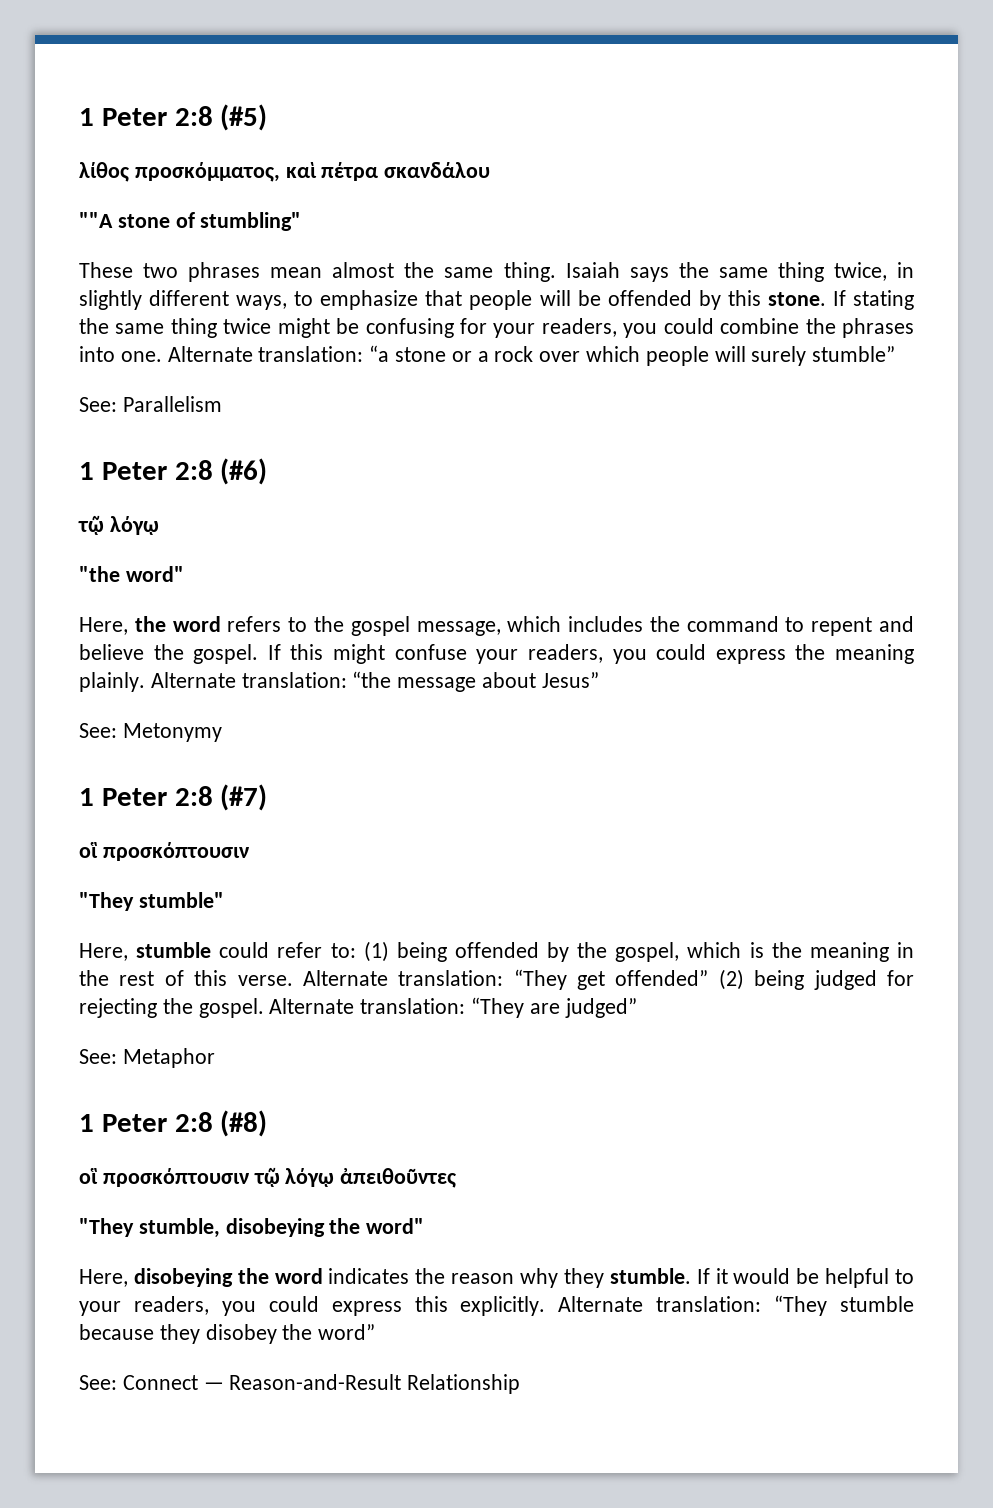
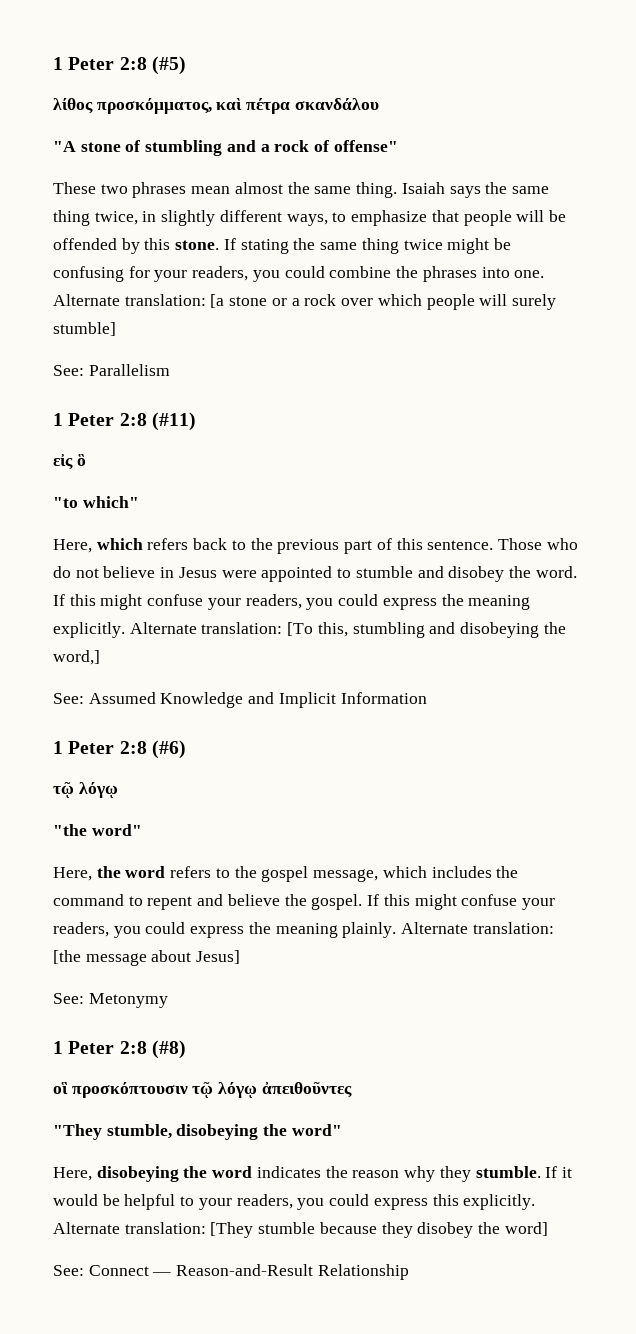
[79,212,113,228] ""A -> [53,141,76,152] "A
[200,212,302,231] stumbling" -> [145,140,398,156] stumbling and a rock of offense"
[369,345,390,362] “a -> [210,294,225,308] [a
[812,346,896,362] stumble” -> [53,322,116,336] stumble]
(222, 404) none -> [53,412,196,431] [53,454,86,470] [53,496,139,508] [53,538,578,554] [53,566,577,582] [53,594,531,610] [53,622,566,638] [53,650,100,665] [53,692,427,708] // 1 Peter 2:8 (#11) // εἰς ὃ // "to which" // Here, which refers back to the previous part of this sentence. Those who do not believe in Jesus were appointed to stumble and disobey the word. If this might confuse your readers, you could express the meaning explicitly. Alternate translation: [To this, stumbling and disobeying the word,] // See: Assumed Knowledge and Implicit Information
[352,671,392,688] “the -> [53,950,81,964] [the
[541,672,599,688] Jesus” -> [196,950,241,964] Jesus]
[79,784,268,811] [79,842,250,861] [79,892,224,911] [79,941,914,962] [79,969,914,990] [79,997,637,1018] [79,1048,215,1068] // 1 Peter 2:8 (#7) // οἳ προσκόπτουσιν // "They stumble" // Here, stumble could refer to: (1) being offended by the gospel, which is the meaning in the rest of this verse. Alternate translation: “They get offended” (2) being judged for rejecting the gospel. Alternate translation: “They are judged” // See: Metaphor -> (168, 1000) none
[774,1295,828,1316] “They -> [210,1222,254,1238] [They
[318,1324,376,1340] word” -> [504,1222,548,1236] word]

